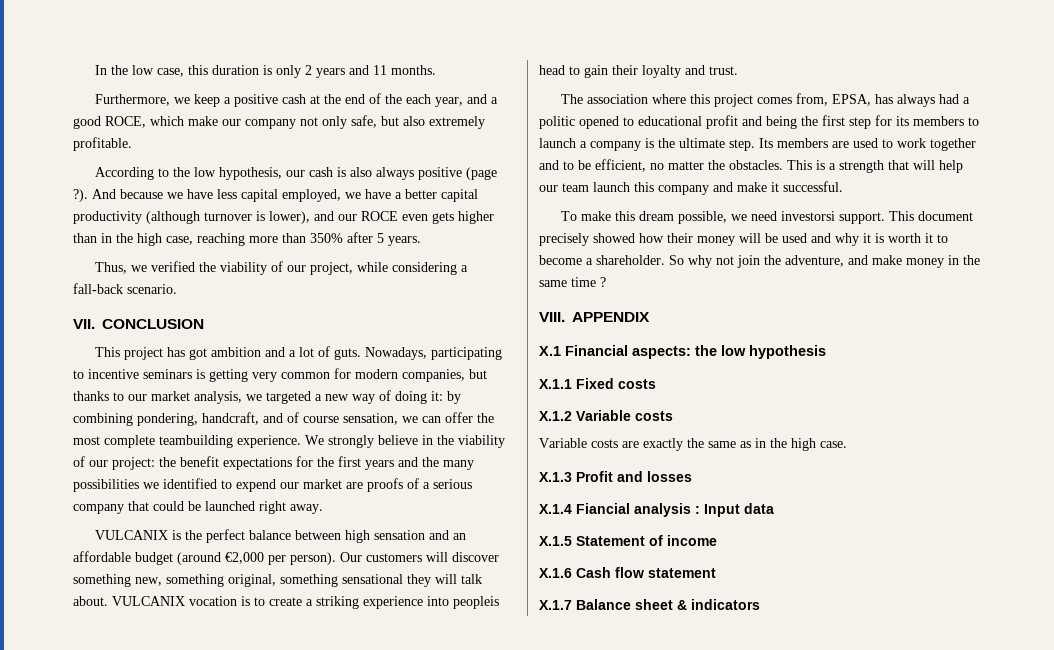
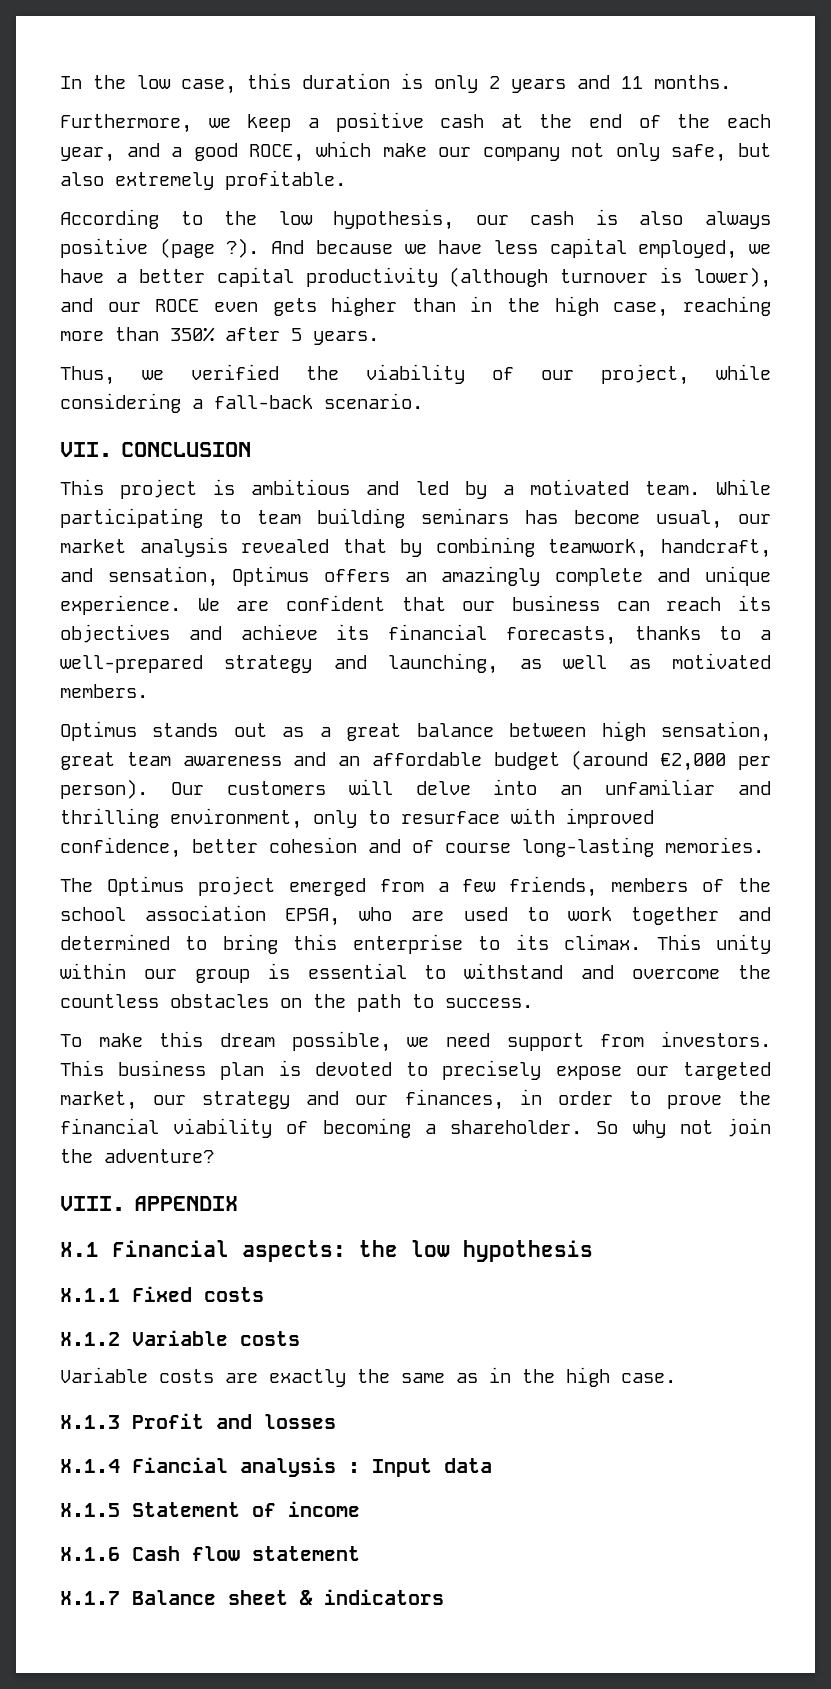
[167,346,503,360] [73,368,487,382] [73,390,461,404] [73,412,494,426] [73,435,505,448] [73,456,474,470] [73,478,472,492] [73,501,323,514] [95,529,426,543] has got ambition and a lot of guts. Nowadays, participating to incentive seminars is getting very common for modern companies, but thanks to our market analysis, we targeted a new way of doing it: by combining pondering, handcraft, and of course sensation, we can offer the most complete teambuilding experience. We strongly believe in the viability of our project: the benefit expectations for the first years and the many possibilities we identified to expend our market are proofs of a serious company that could be launched right away. // VULCANIX is the perfect balance between high sensation -> [213,479,772,499] [60,508,771,529] [60,537,771,558] [60,566,771,587] [60,595,771,615] [60,624,771,645] [60,653,772,674] [60,684,148,698] [60,721,772,742] [60,752,282,770] is ambitious and led by a motivated team. While participating to team building seminars has become usual, our market analysis revealed that by combining teamwork, handcraft, and sensation, Optimus offers an amazingly complete and unique experience. We are confident that our business can reach its objectives and achieve its financial forecasts, thanks to a well-prepared strategy and launching, as well as motivated members. // Optimus stands out as a great balance between high sensation, great team awareness
[452,552,499,562] [73,574,482,587] [73,596,499,609] [539,65,738,78] [561,93,971,107] [539,115,979,129] [539,138,828,151] discover something new, something original, something sensational they will talk about. VULCANIX vocation is to create a striking experience into peopleis head to gain their loyalty and trust. // The association where this project comes from, EPSA, has always had a politic opened to educational profit and being the first step for its members to launch a company is the ultimate step. Its members -> [415,779,771,795] [60,808,654,829] [60,837,764,858] [60,876,771,897] [60,905,393,926] delve into an unfamiliar and thrilling environment, only to resurface with improved confidence, better cohesion and of course long-lasting memories. // The Optimus project emerged from a few friends, members of the school association EPSA, who
[563,159,963,173] [539,181,843,195] to be efficient, no matter the obstacles. This is a strength that will help our team launch this company and make it successful. -> [60,934,772,954] [60,963,772,983] [60,994,533,1012] determined to bring this enterprise to its climax. This unity within our group is essential to withstand and overcome the countless obstacles on the path to success.
[781,211,974,224] [539,233,948,246] [539,255,582,265] investorsi support. This document precisely showed how their money will be used and why it is worth it to become -> [506,1031,771,1051] [60,1060,771,1080] [60,1089,772,1110] [60,1118,411,1138] support from investors. This business plan is devoted to precisely expose our targeted market, our strategy and our finances, in order to prove the financial viability of becoming
[785,255,980,268] [539,277,606,287] adventure, and make money in the same time ? -> [104,1149,214,1163] adventure?

